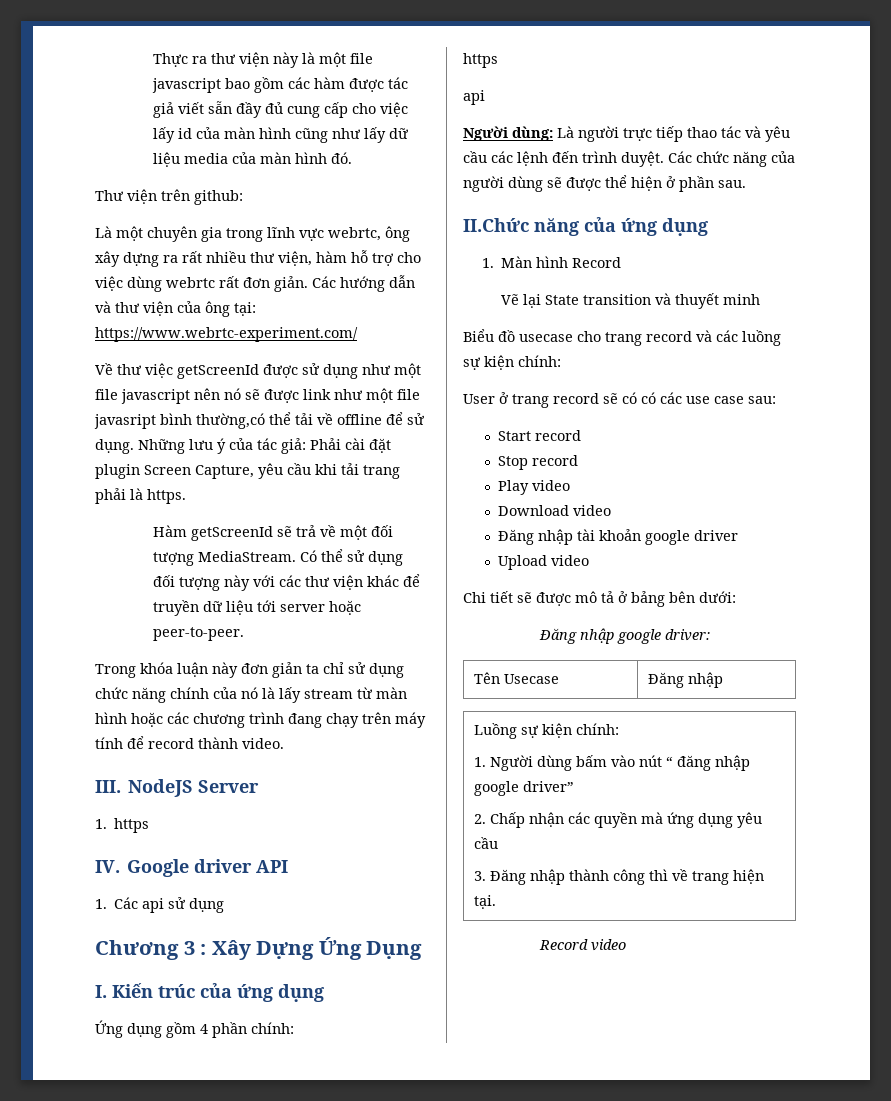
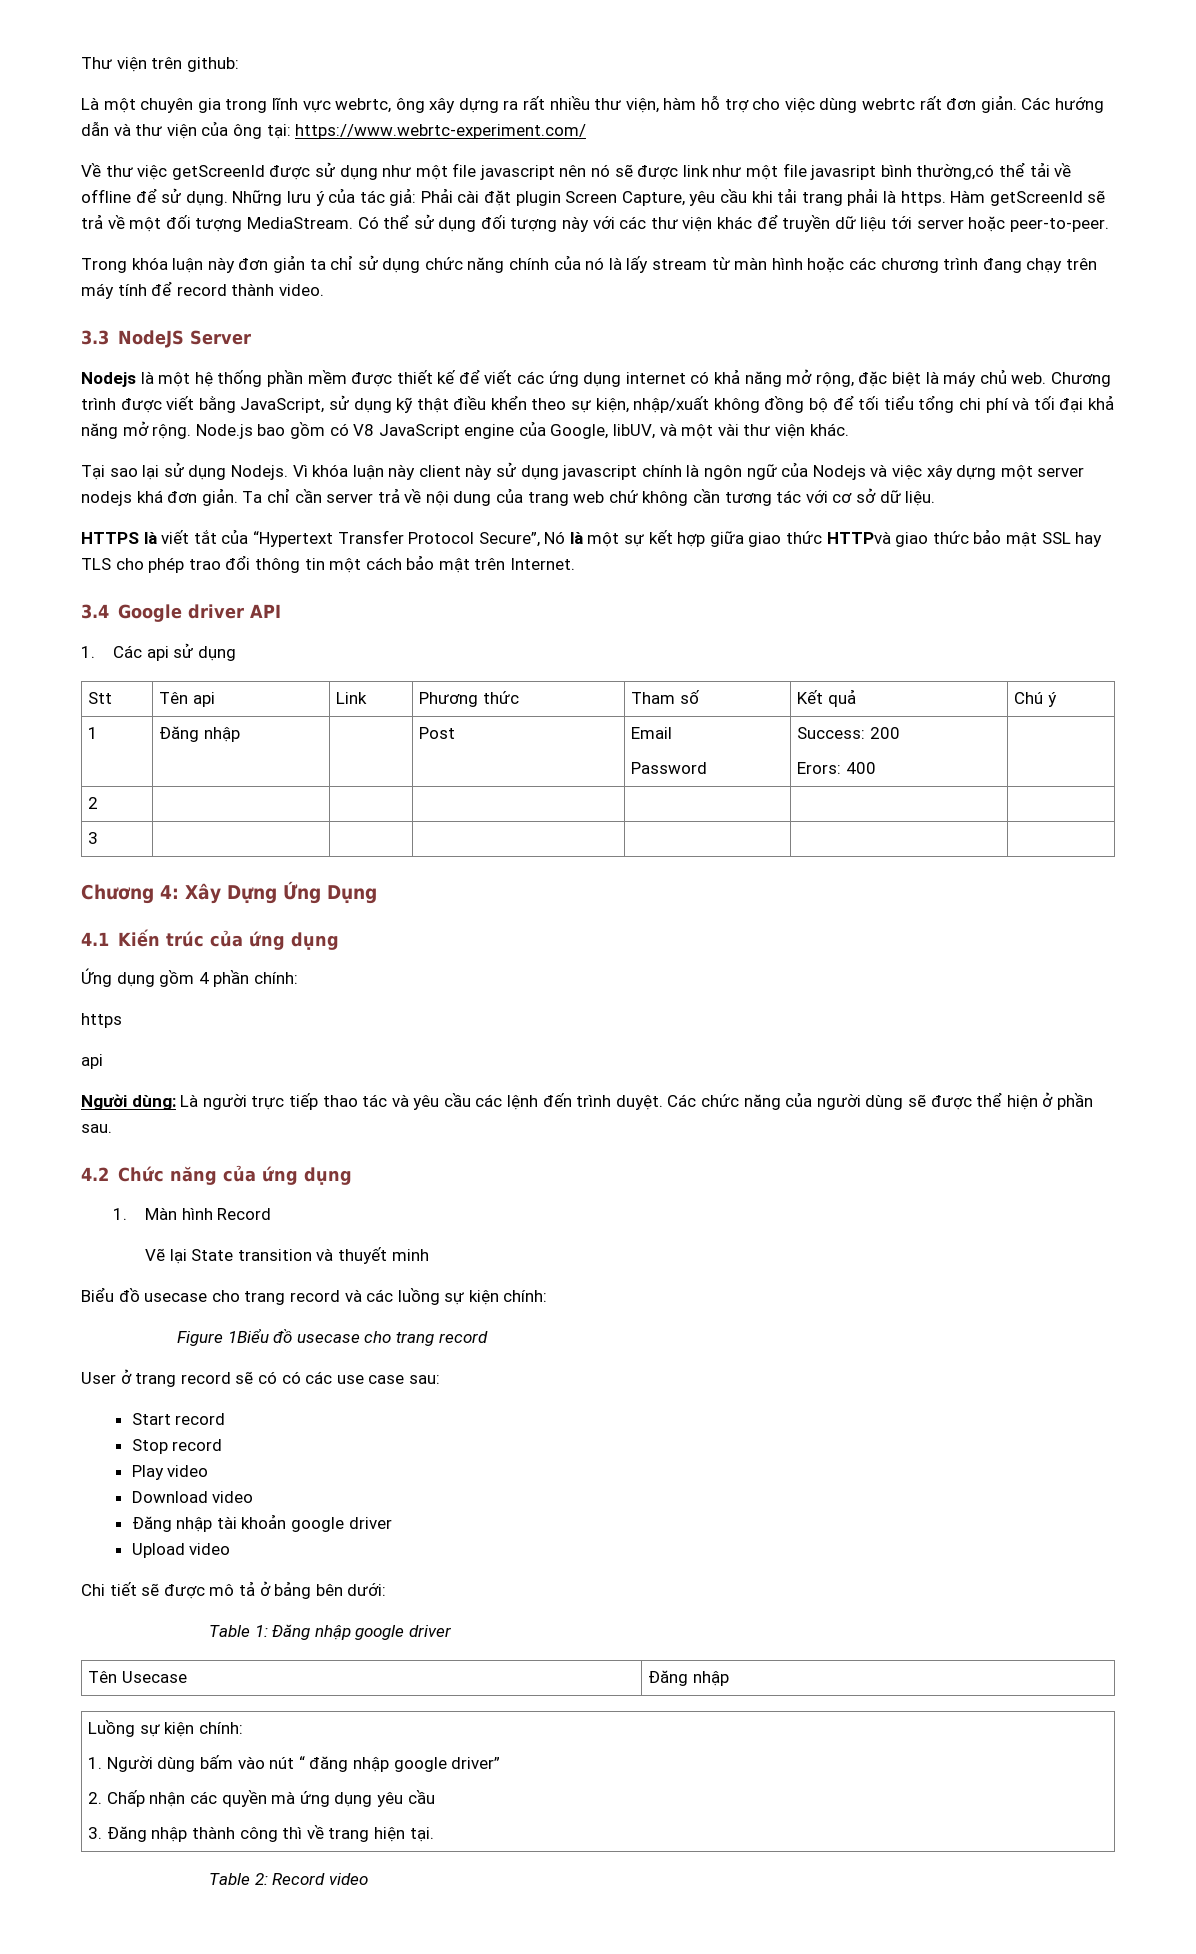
[152,52,373,68] [151,77,408,93] [152,101,408,118] [152,127,408,143] [152,152,352,167] Thực ra thư viện này là một file javascript bao gồm các hàm được tác giả viết sẵn đầy đủ cung cấp cho việc lấy id của màn hình cũng như lấy dữ liệu media của màn hình đó. // -> (81, 63) none
(186, 496) // -> (946, 198) none
[95,780,121,793] III. -> [81,330,109,345] 3.3
[95,818,150,833] [95,860,120,873] 1. https // IV. -> [81,369,1111,387] [81,395,1114,413] [81,421,849,439] [81,462,1085,480] [81,488,936,506] [81,529,1103,547] [81,555,576,573] [81,604,109,619] Nodejs là một hệ thống phần mềm được thiết kế để viết các ứng dụng internet có khả năng mở rộng, đặc biệt là máy chủ web. Chương trình được viết bằng JavaScript, sử dụng kỹ thật điều khển theo sự kiện, nhập/xuất không đồng bộ để tối tiểu tổng chi phí và tối đại khả năng mở rộng. Node.js bao gồm có V8 JavaScript engine của Google, libUV, và một vài thư viện khác. // Tại sao lại sử dụng Nodejs. Vì khóa luận này client này sử dụng javascript chính là ngôn ngữ của Nodejs và việc xây dựng một server nodejs khá đơn giản. Ta chỉ cần server trả về nội dung của trang web chứ không cần tương tác với cơ sở dữ liệu. // HTTPS là viết tắt của “Hypertext Transfer Protocol Secure”, Nó là một sự kết hợp giữa giao thức HTTPvà giao thức bảo mật SSL hay TLS cho phép trao đổi thông tin một cách bảo mật trên Internet. // 3.4
[95,940,207,960] // Chương 3 : -> [88,692,113,704] [159,692,215,707] [336,692,368,704] [419,691,519,707] [631,690,700,704] [797,689,856,707] [1014,692,1057,707] [88,727,99,739] [159,726,240,742] [419,727,456,739] [631,727,673,739] [631,762,708,774] [797,727,900,739] [797,762,876,774] [88,797,99,809] [88,832,99,844] [81,884,179,904] // Stt | Tên api | Link | Phương thức | Tham số | Kết quả | Chú ý // 1 | Đăng nhập | | Post | Email // Password | Success: 200 // Erors: 400 | // 2 | | | | | | // 3 | | | | | | // Chương 4:
[95,985,107,998] I. -> [81,932,109,946] 4.1
[463,218,529,232] II.Chức -> [81,1166,164,1182] 4.2 Chức
(561, 361) none -> [176,1329,488,1346] // Figure 1Biểu đồ usecase cho trang record
(736, 597) none -> [208,1625,268,1637] Table 1:
[664,629,710,641] driver: -> [408,1625,451,1637] driver
(496, 902) none -> [208,1873,268,1885] Table 2:

